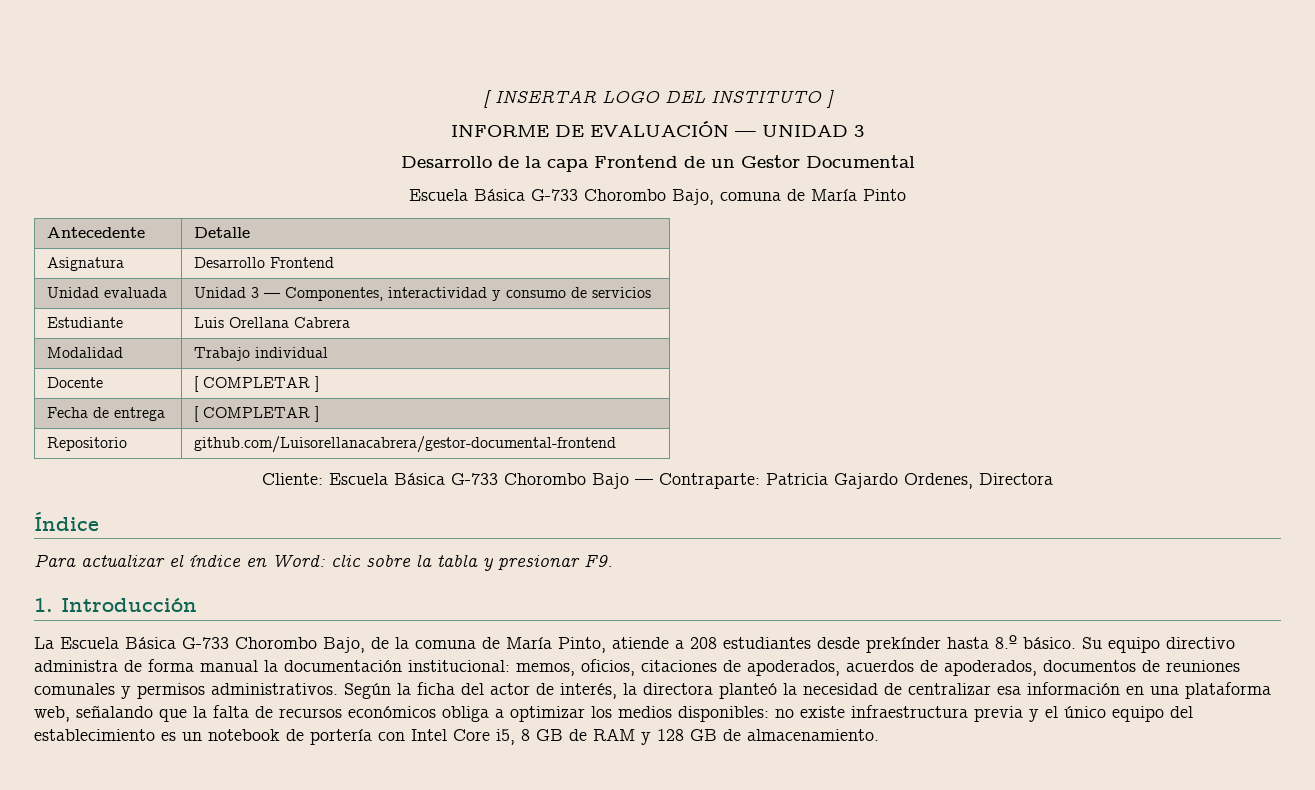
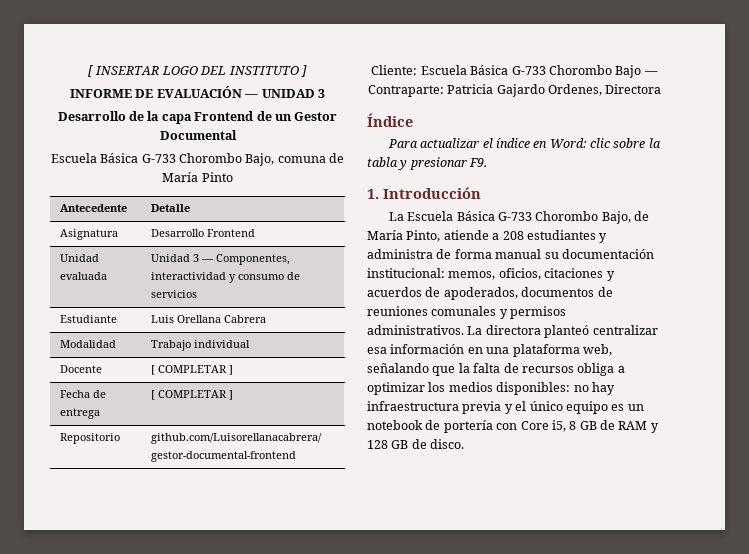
[395,637,500,649] la comuna de -> (650, 216) none
[817,635,1235,653] desde prekínder hasta 8.º básico. Su equipo directivo -> [599,233,608,243] y
[264,660,278,672] la -> [544,252,559,259] su
[723,660,840,676] de apoderados, -> [606,271,615,281] y
[344,682,902,699] Según la ficha del actor de interés, la directora planteó la necesidad de -> [467,325,590,338] La directora planteó
[348,706,436,718] económicos -> (574, 369) none
[800,706,845,718] existe -> [591,382,615,395] hay
[1170,706,1193,718] [34,729,155,741] del establecimiento -> (608, 407) none
[411,729,447,741] Intel -> (518, 426) none
[747,729,879,741] almacenamiento. -> [430,439,465,449] disco.

